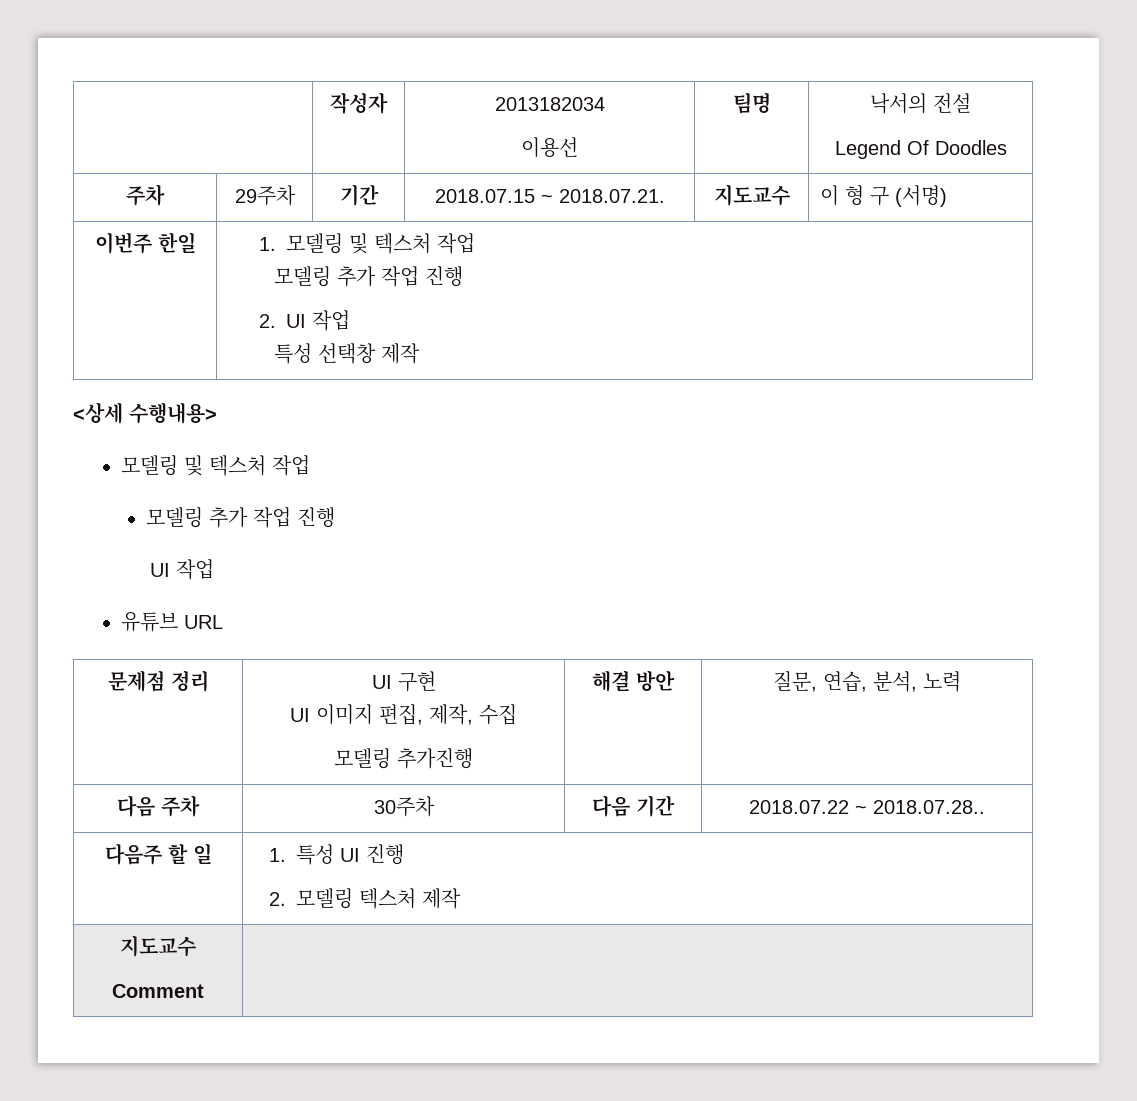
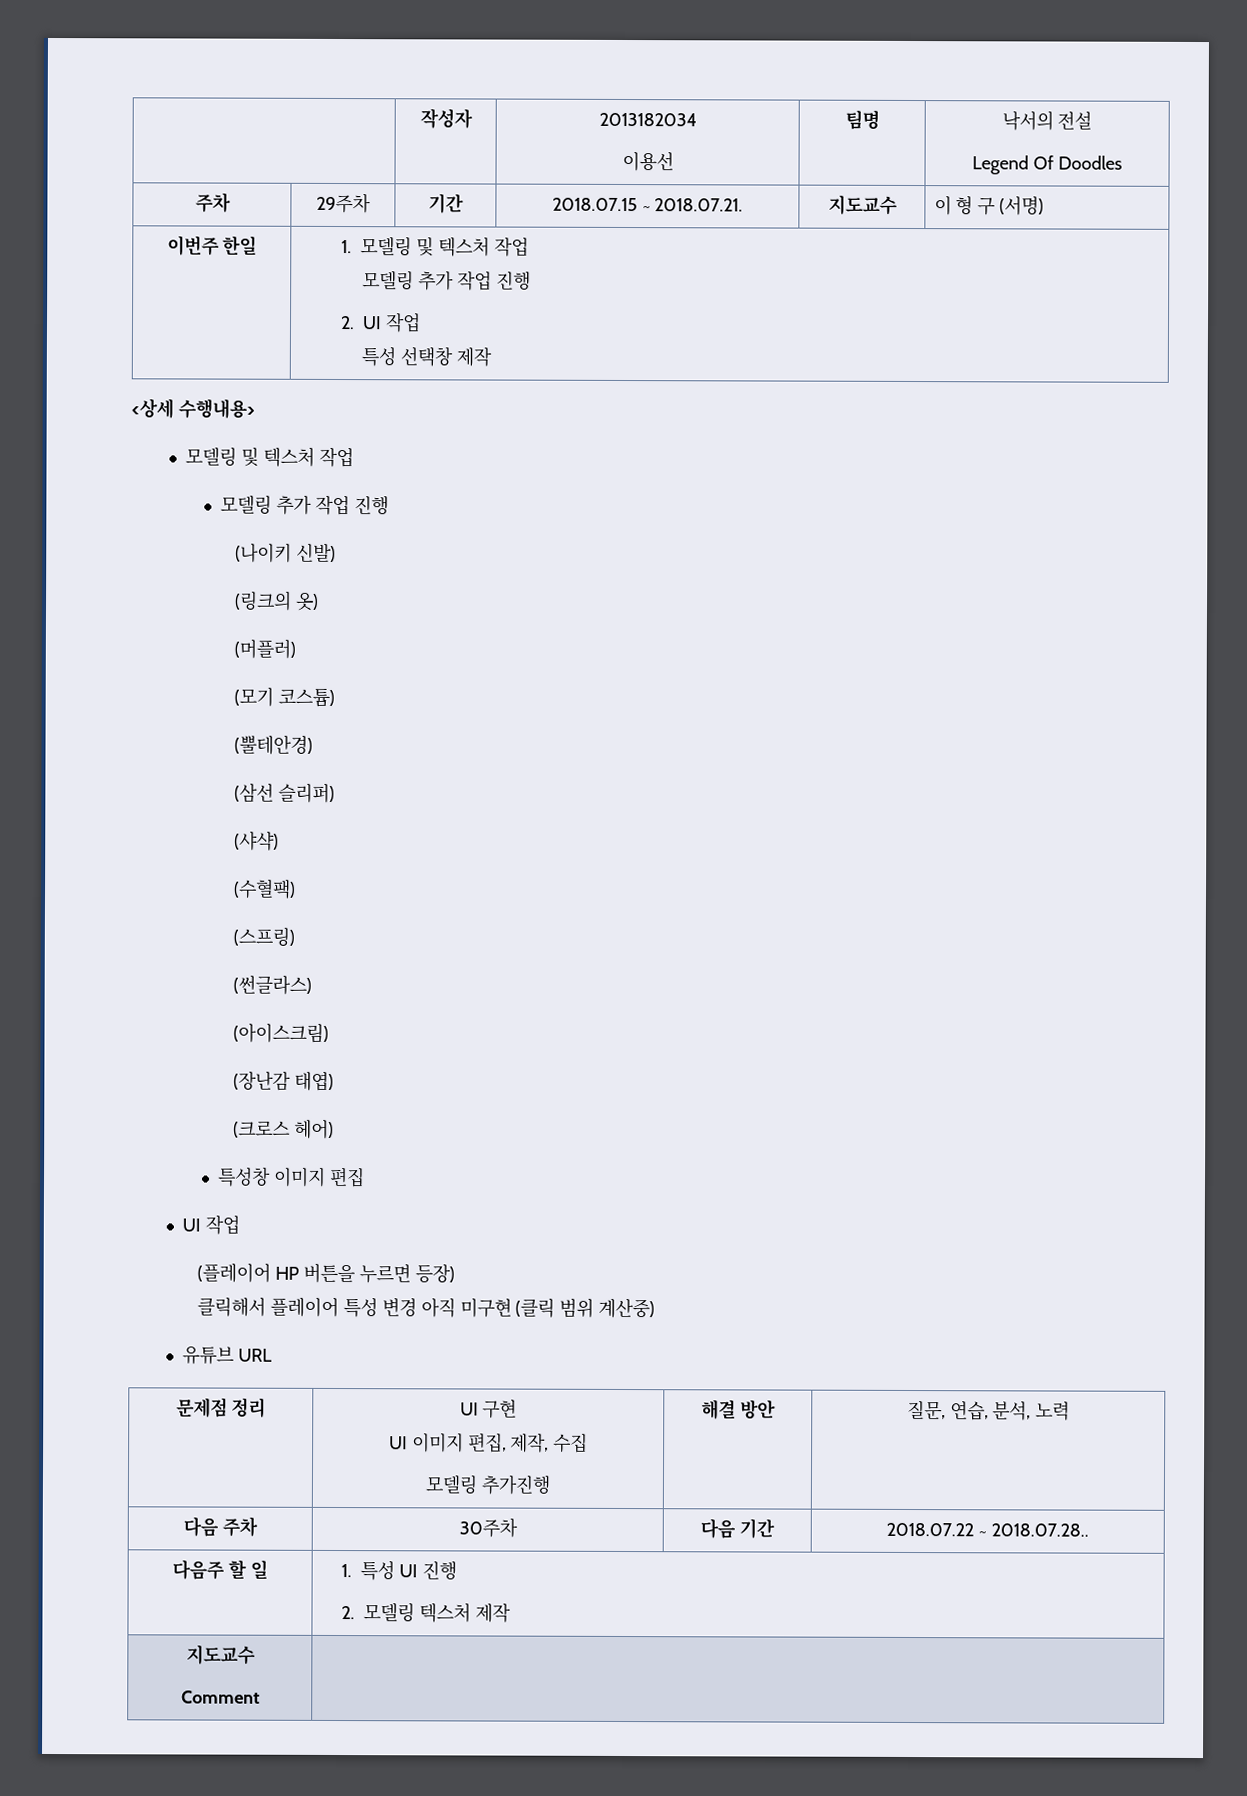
[149,559,214,580] UI 작업 -> [234,543,336,563] [234,590,319,611] [233,639,296,659] [233,687,335,707] [233,734,313,755] [233,783,335,803] [233,831,279,851] [232,878,296,899] [232,927,295,947] [232,975,312,995] [232,1023,329,1043] [232,1071,334,1091] [232,1119,334,1139] [217,1166,365,1188] [182,1215,241,1235] [197,1263,455,1284] [197,1297,656,1319] (나이키 신발) // (링크의 옷) // (머플러) // (모기 코스튬) // (뿔테안경) // (삼선 슬리퍼) // (샤샥) // (수혈팩) // (스프링) // (썬글라스) // (아이스크림) // (장난감 태엽) // (크로스 헤어) // 특성창 이미지 편집 // UI 작업 // (플레이어 HP 버튼을 누르면 등장) // 클릭해서 플레이어 특성 변경 아직 미구현 (클릭 범위 계산중)

